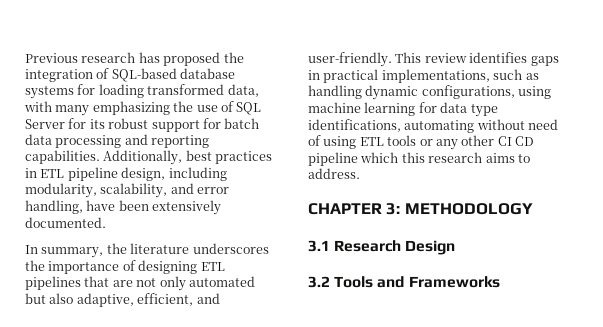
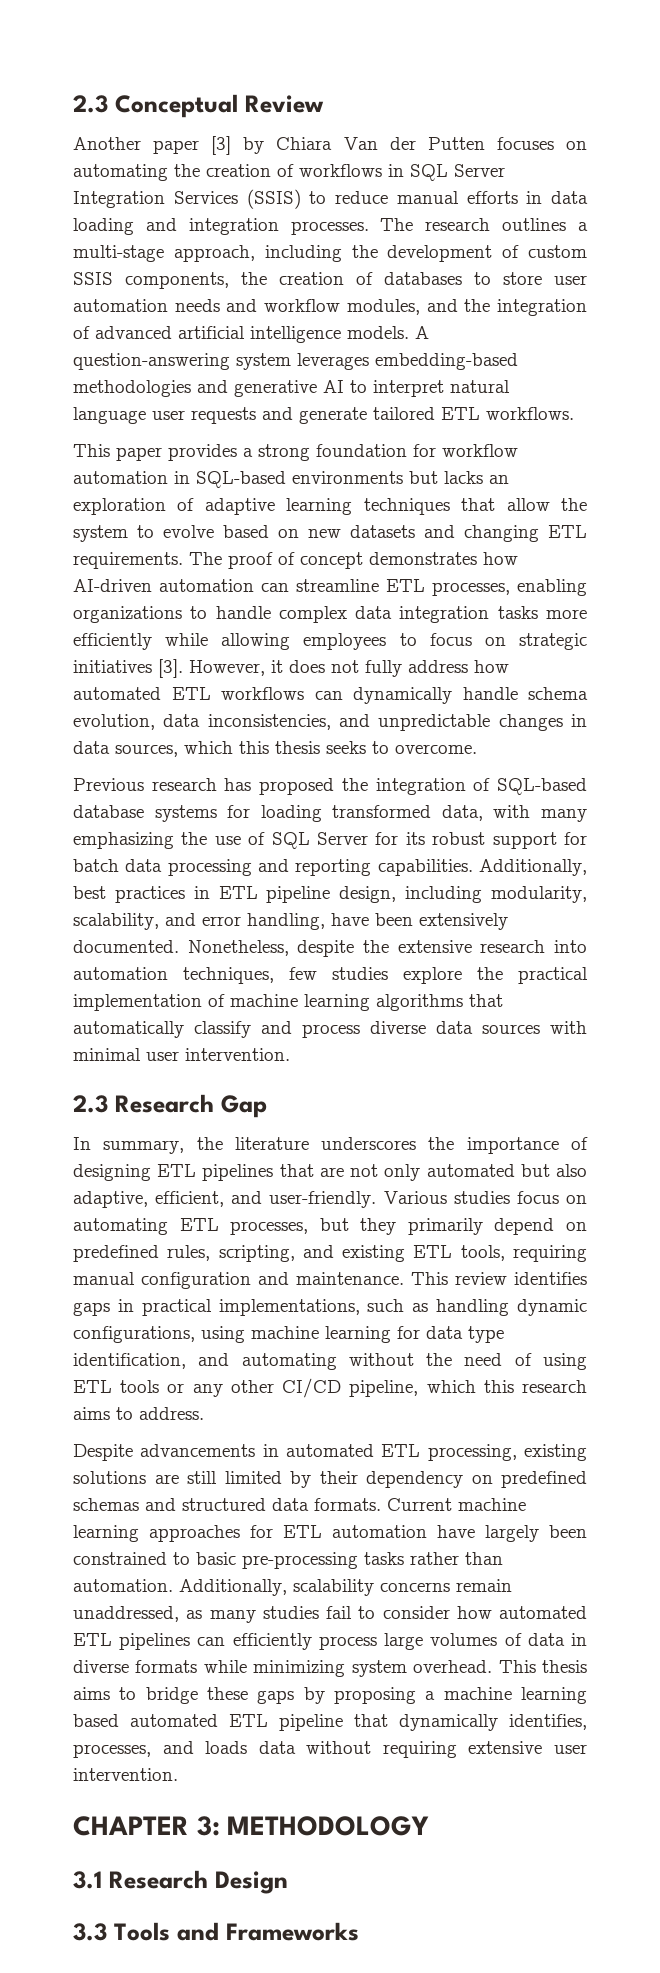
(25, 58) none -> [73,94,324,118] [73,136,587,155] [73,164,505,181] [73,189,588,209] [73,218,588,235] [73,245,587,262] [73,272,587,289] [73,299,587,316] [73,326,429,343] [73,353,518,370] [73,380,510,397] [73,407,574,424] [73,444,518,461] [73,471,509,488] [73,498,587,515] [73,525,587,542] [73,552,518,569] [73,579,587,596] [73,606,587,623] [73,633,588,650] [73,659,509,678] [73,687,588,704] [73,714,587,731] [73,741,477,757] 2.3 Conceptual Review // Another paper [3] by Chiara Van der Putten focuses on automating the creation of workflows in SQL Server Integration Services (SSIS) to reduce manual efforts in data loading and integration processes. The research outlines a multi-stage approach, including the development of custom SSIS components, the creation of databases to store user automation needs and workflow modules, and the integration of advanced artificial intelligence models. A question-answering system leverages embedding-based methodologies and generative AI to interpret natural language user requests and generate tailored ETL workflows. // This paper provides a strong foundation for workflow automation in SQL-based environments but lacks an exploration of adaptive learning techniques that allow the system to evolve based on new datasets and changing ETL requirements. The proof of concept demonstrates how AI-driven automation can streamline ETL processes, enabling organizations to handle complex data integration tasks more efficiently while allowing employees to focus on strategic initiatives [3]. However, it does not fully address how automated ETL workflows can dynamically handle schema evolution, data inconsistencies, and unpredictable changes in data sources, which this thesis seeks to overcome. //
(106, 222) none -> [187,940,588,957] [73,967,588,984] [73,994,503,1011] [73,1021,587,1038] [73,1048,290,1061] [73,1094,267,1118] Nonetheless, despite the extensive research into automation techniques, few studies explore the practical implementation of machine learning algorithms that automatically classify and process diverse data sources with minimal user intervention. // 2.3 Research Gap
(392, 59) none -> [383,1191,588,1204] [73,1218,587,1235] [73,1245,587,1262] [73,1272,404,1289] Various studies focus on automating ETL processes, but they primarily depend on predefined rules, scripting, and existing ETL tools, requiring manual configuration and maintenance.
[308,119,401,132] identifications, -> [73,1353,230,1369] identification, and
(525, 124) none -> [426,1353,453,1366] the
[497,136,534,146] [308,152,358,166] CI CD pipeline -> [282,1378,419,1398] CI/CD pipeline,
(360, 173) none -> [73,1444,587,1461] [73,1471,587,1488] [73,1498,526,1511] [73,1525,587,1542] [73,1552,503,1569] [73,1579,512,1596] [73,1606,587,1623] [73,1633,587,1650] [73,1660,587,1677] [73,1687,587,1704] [73,1714,587,1731] [73,1741,587,1758] [73,1768,178,1781] // Despite advancements in automated ETL processing, existing solutions are still limited by their dependency on predefined schemas and structured data formats. Current machine learning approaches for ETL automation have largely been constrained to basic pre-processing tasks rather than automation. Additionally, scalability concerns remain unaddressed, as many studies fail to consider how automated ETL pipelines can efficiently process large volumes of data in diverse formats while minimizing system overhead. This thesis aims to bridge these gaps by proposing a machine learning based automated ETL pipeline that dynamically identifies, processes, and loads data without requiring extensive user intervention.
[308,276,330,288] 3.2 -> [73,1923,107,1941] 3.3

